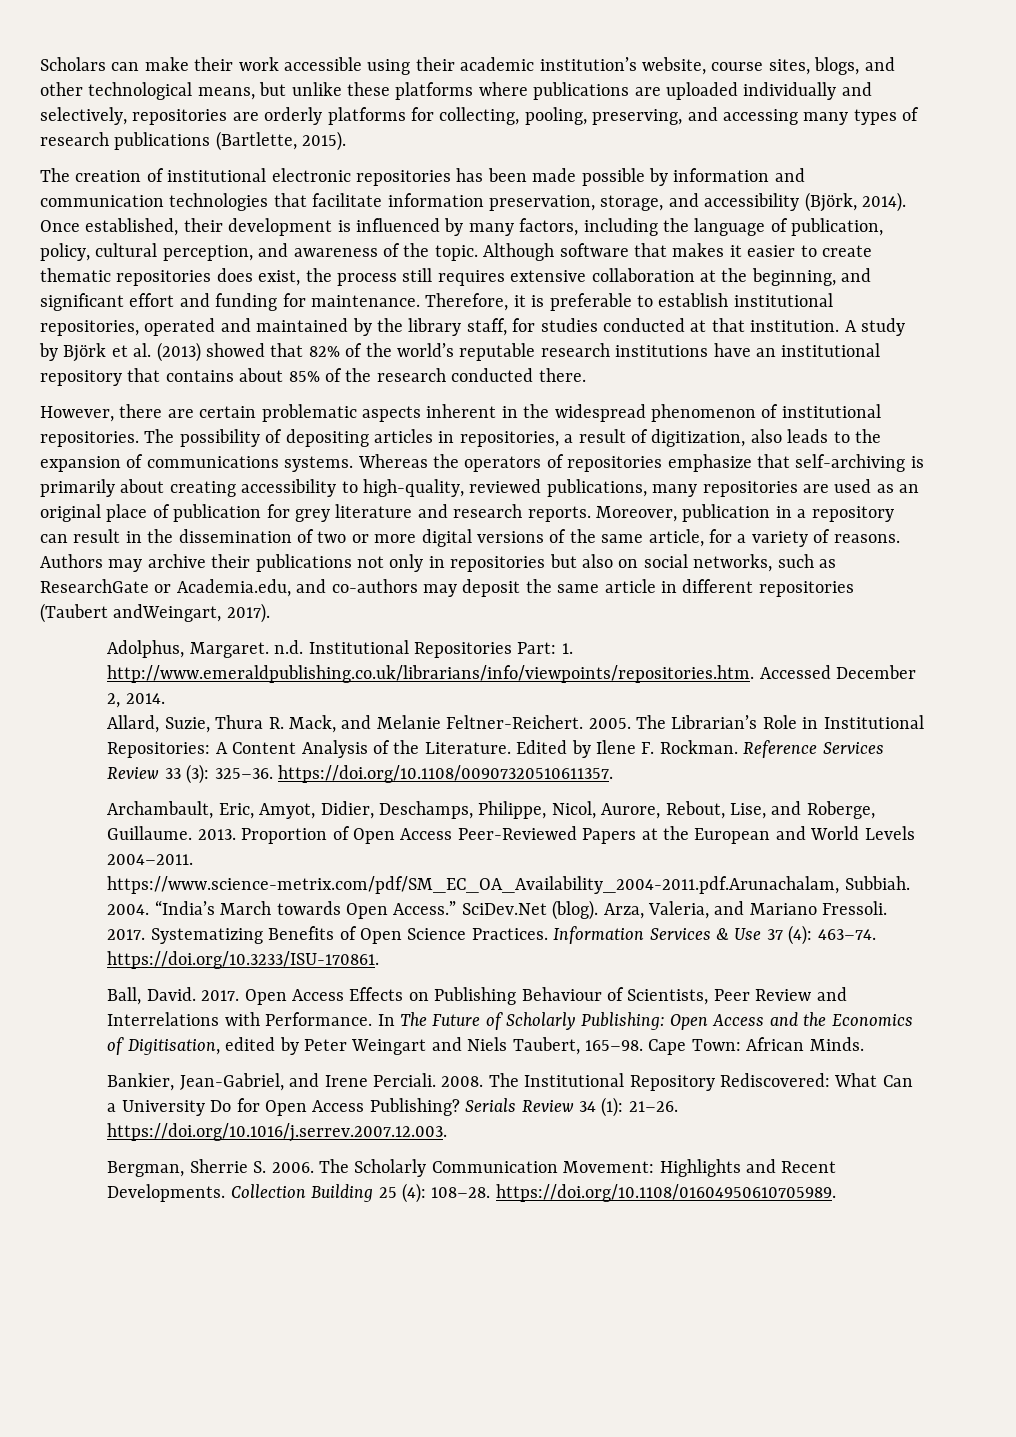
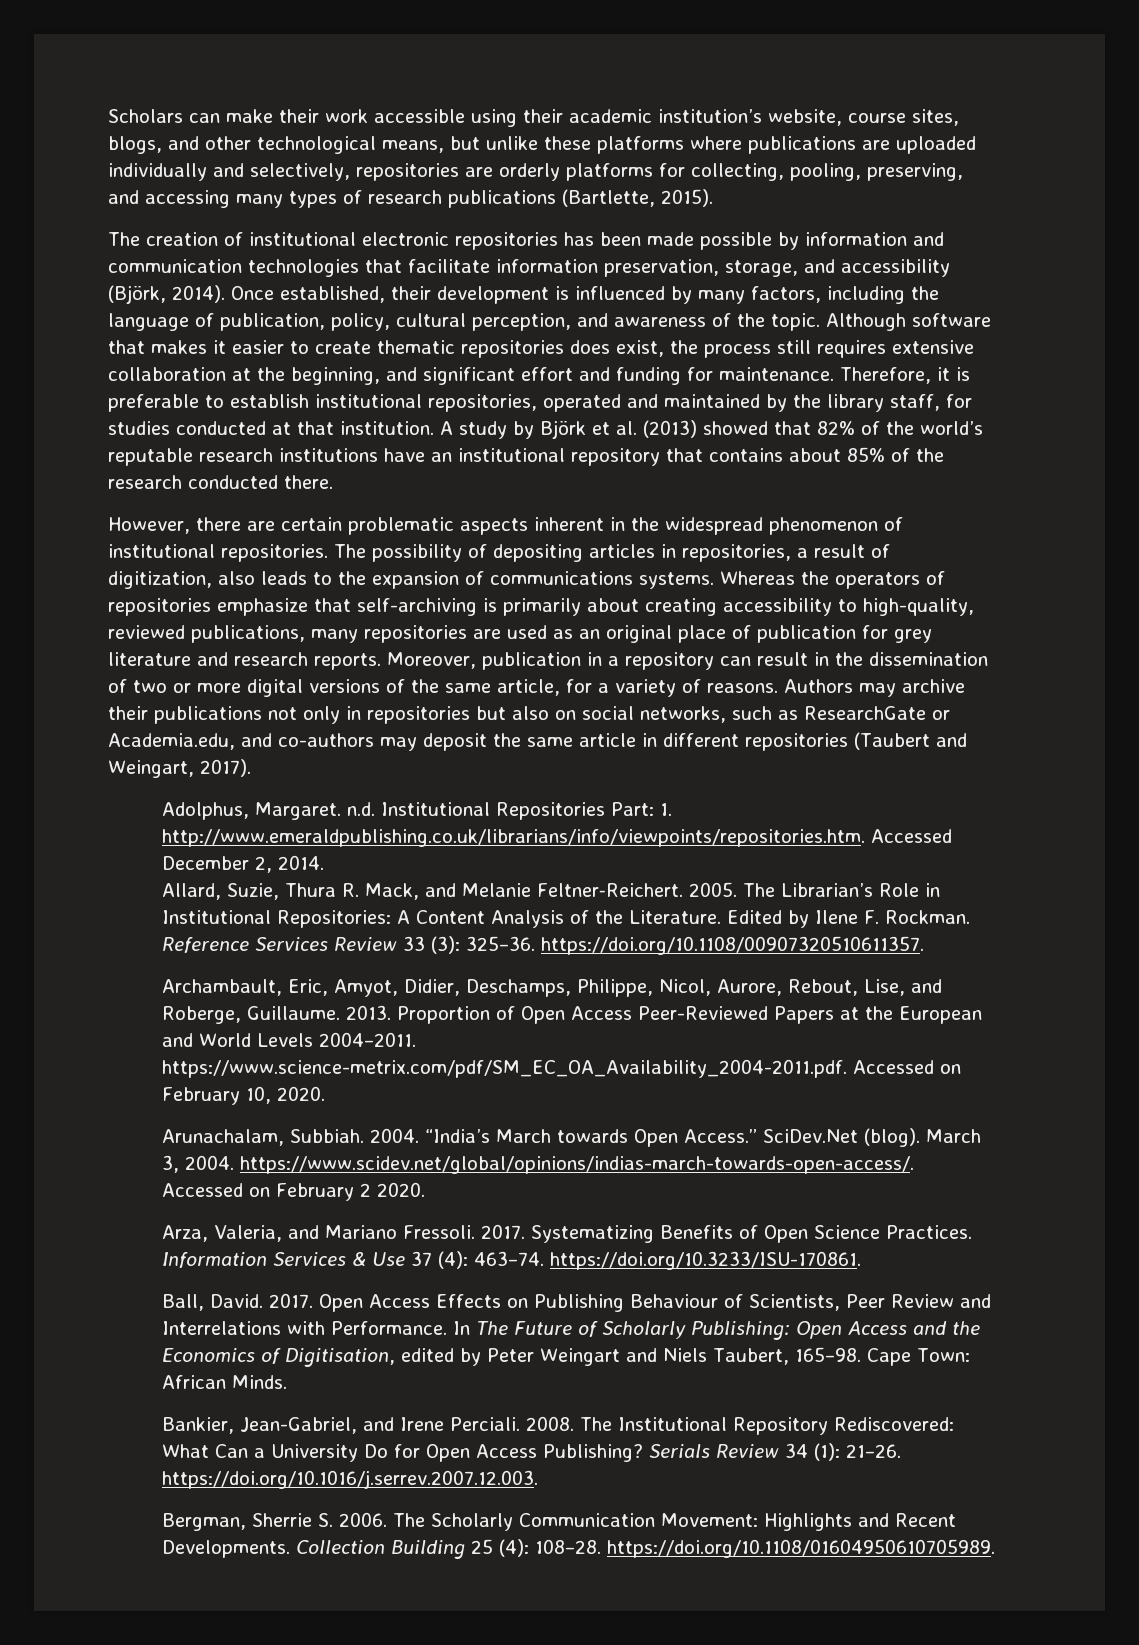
[113,604,222,622] andWeingart, -> [935,733,967,747] [108,760,194,778] and Weingart,
[107,876,840,894] https://www.science-metrix.com/pdf/SM_EC_OA_Availability_2004-2011.pdf.Arunachalam, -> [161,1059,961,1078] [161,1086,325,1105] [161,1129,284,1146] https://www.science-metrix.com/pdf/SM_EC_OA_Availability_2004-2011.pdf. Accessed on February 10, 2020. // Arunachalam,
(599, 910) none -> [925,1129,981,1143] [161,1155,914,1174] [161,1182,425,1201] March 3, 2004. https://www.scidev.net/global/opinions/indias-march-towards-open-access/. Accessed on February 2 2020. //

